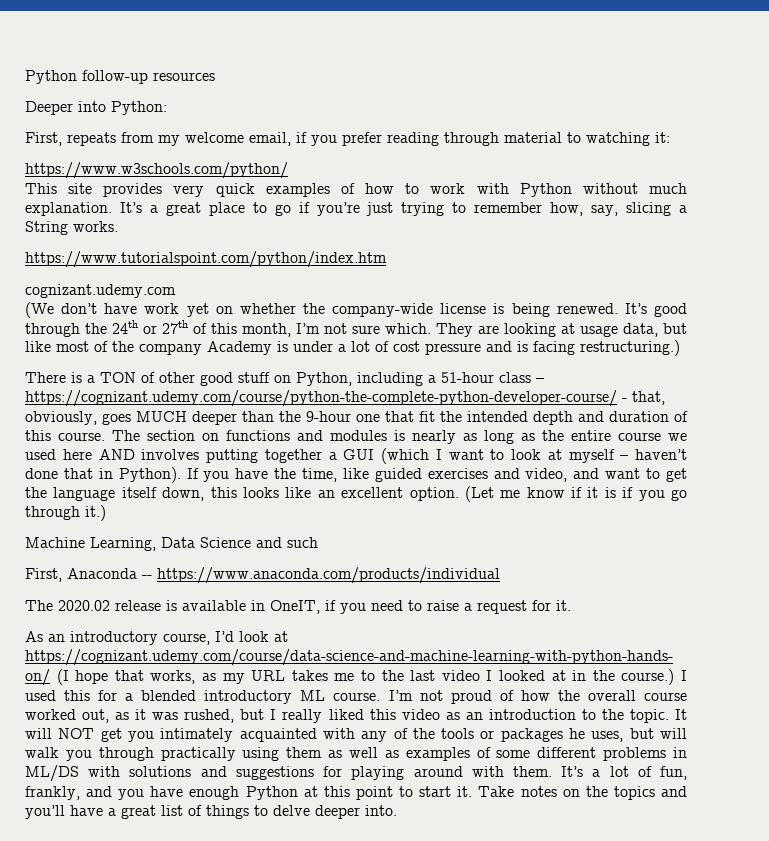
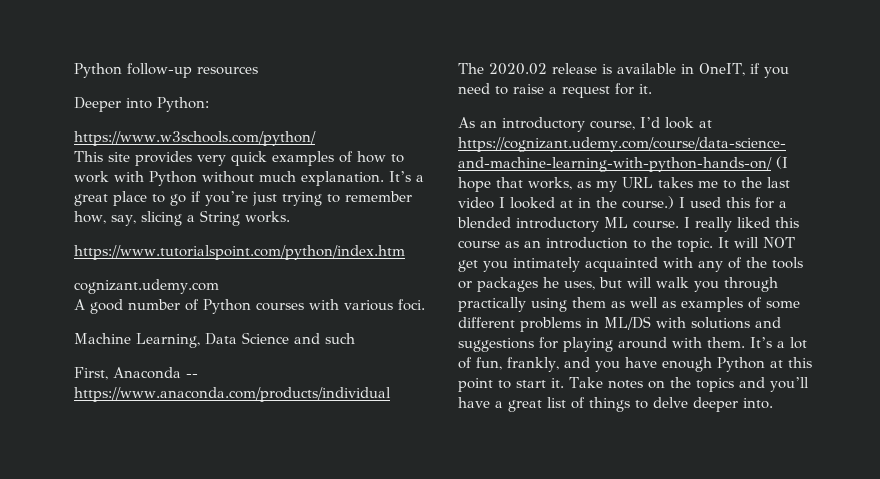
[25,132,670,146] // First, repeats from my welcome email, if you prefer reading through material to watching it: -> (209, 104) none
[25,302,687,318] [25,320,687,337] [25,340,680,356] [25,372,544,386] [25,390,665,407] [25,411,688,425] [25,430,687,444] [25,448,687,464] [25,467,687,483] [25,486,688,502] [25,505,106,521] (We don’t have work yet on whether the company-wide license is being renewed. It’s good through the 24th or 27th of this month, I’m not sure which. They are looking at usage data, but like most of the company Academy is under a lot of cost pressure and is facing restructuring.) // There is a TON of other good stuff on Python, including a 51-hour class – https://cognizant.udemy.com/course/python-the-complete-python-developer-course/ - that, obviously, goes MUCH deeper than the 9-hour one that fit the intended depth and duration of this course. The section on functions and modules is nearly as long as the entire course we used here AND involves putting together a GUI (which I want to look at myself – haven’t done that in Python). If you have the time, like guided exercises and video, and want to get the language itself down, this looks like an excellent option. (Let me know if it is if you go through it.) -> [74,299,425,314] A good number of Python courses with various foci.
[388,690,688,704] [25,709,265,723] I’m not proud of how the overall course worked out, as it was rushed, but -> (679, 224) none
[401,709,440,720] video -> [458,240,500,249] course

